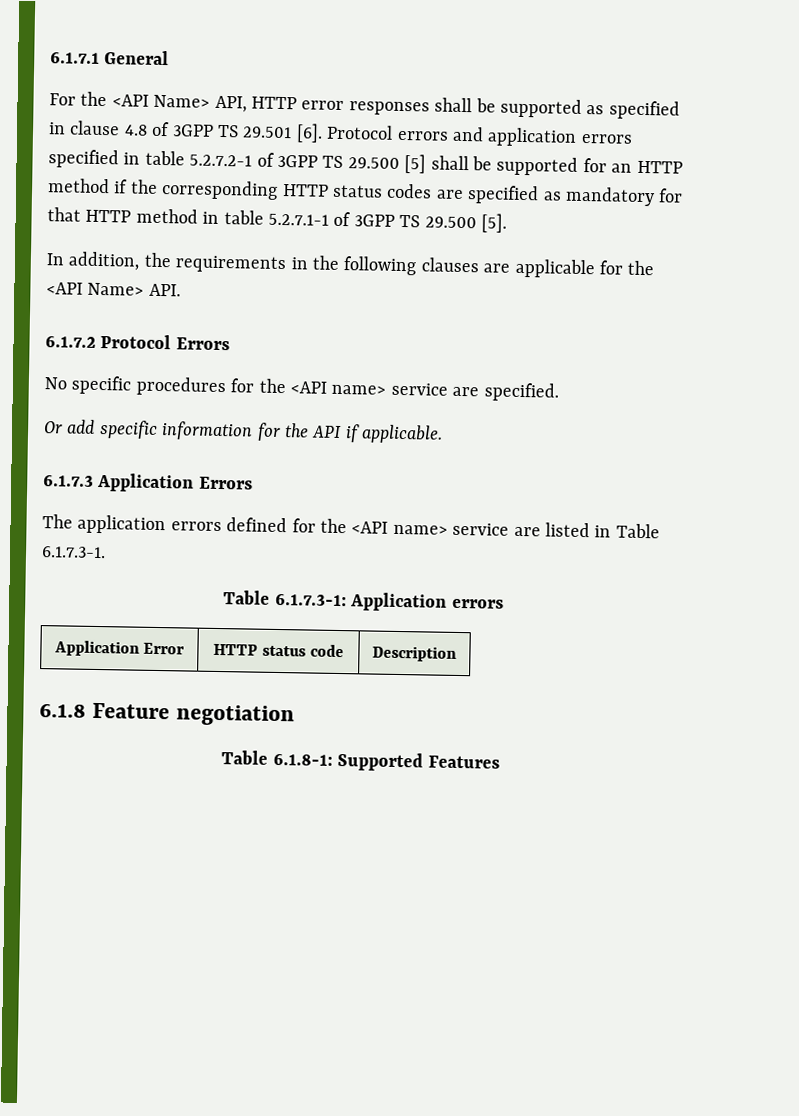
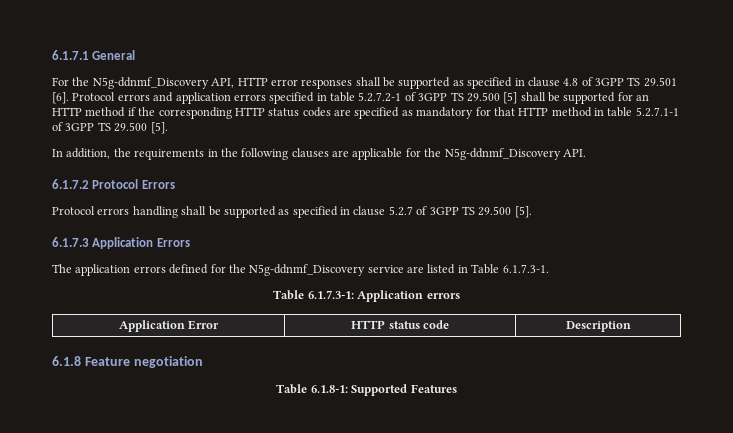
[111,94,211,108] <API Name> -> [92,77,209,89] N5g-ddnmf_Discovery
[46,282,145,296] <API Name> -> [444,148,561,160] N5g-ddnmf_Discovery
[44,375,559,402] [44,419,444,444] No specific procedures for the <API name> service are specified. // Or add specific information for the API if applicable. -> [52,206,532,218] Protocol errors handling shall be supported as specified in clause 5.2.7 of 3GPP TS 29.500 [5].
[351,521,448,535] <API name> -> [249,264,366,276] N5g-ddnmf_Discovery

